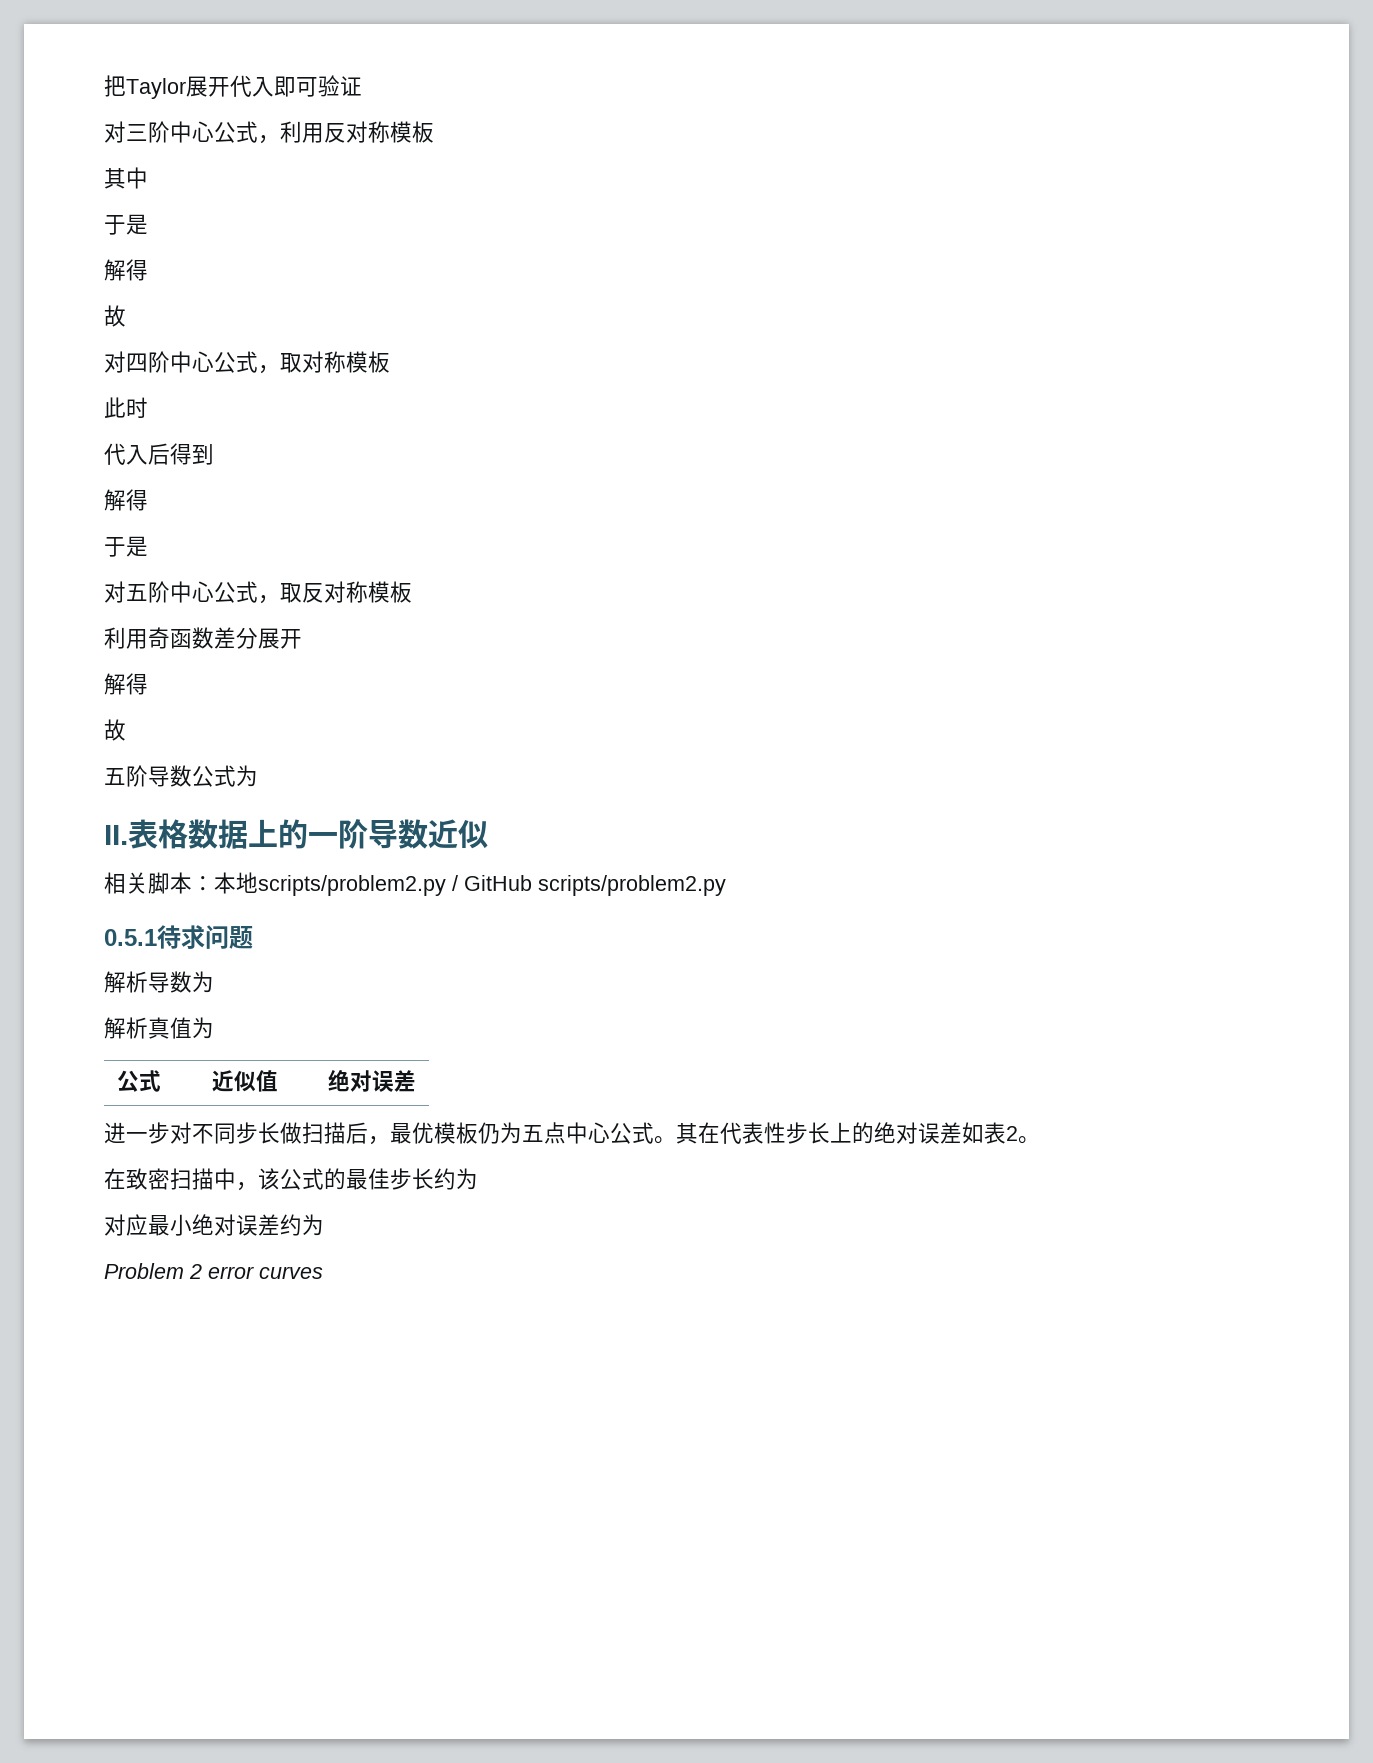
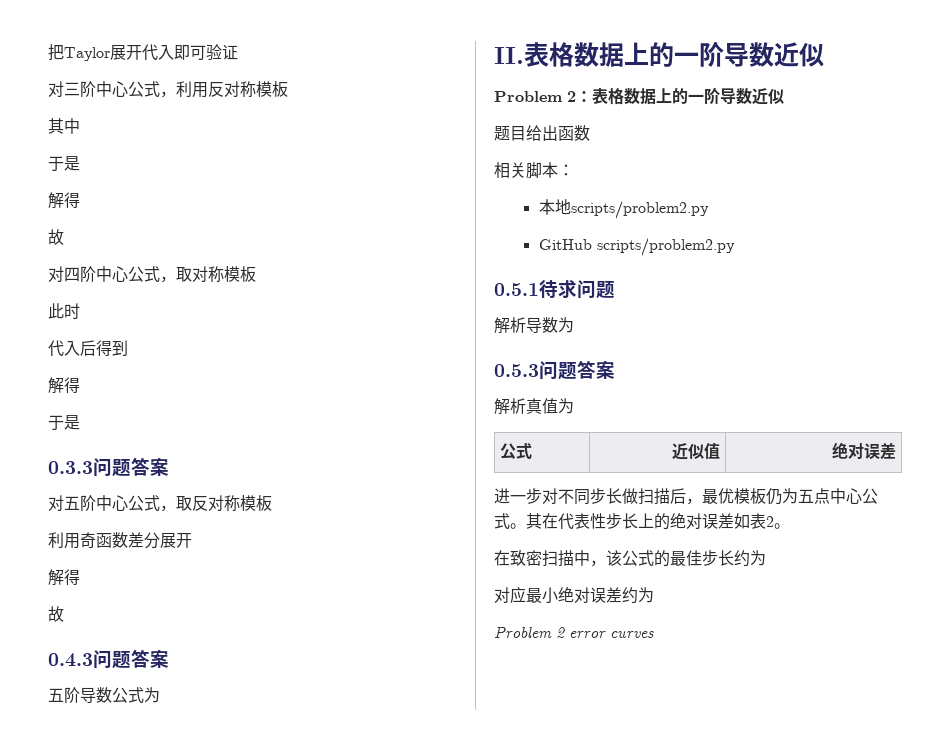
(148, 546) none -> [48,457,169,477] // 0.3.3问题答案
(126, 730) none -> [48,649,169,669] // 0.4.3问题答案
(488, 834) none -> [494,87,784,105] [494,125,590,141] // Problem 2：表格数据上的一阶导数近似 // 题目给出函数
(214, 883) none -> (574, 170) //
[452,875,458,891] / -> (709, 210) //
(214, 982) none -> [494,360,615,380] // 0.5.3问题答案

